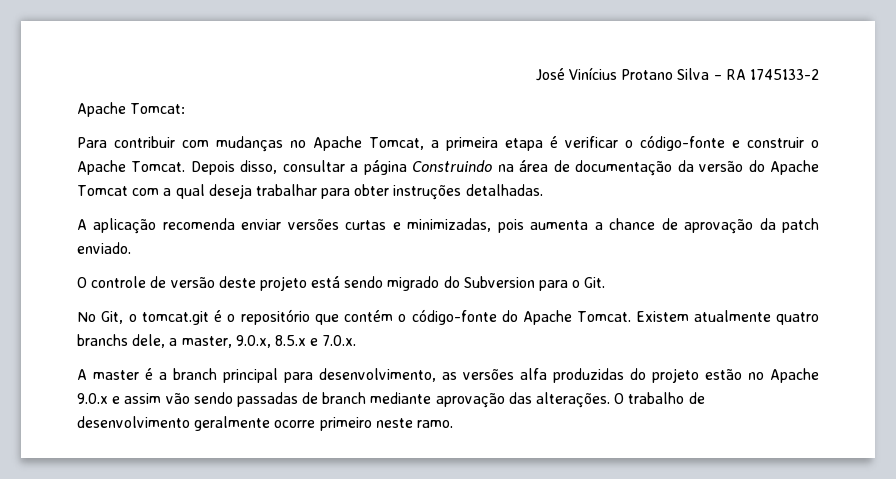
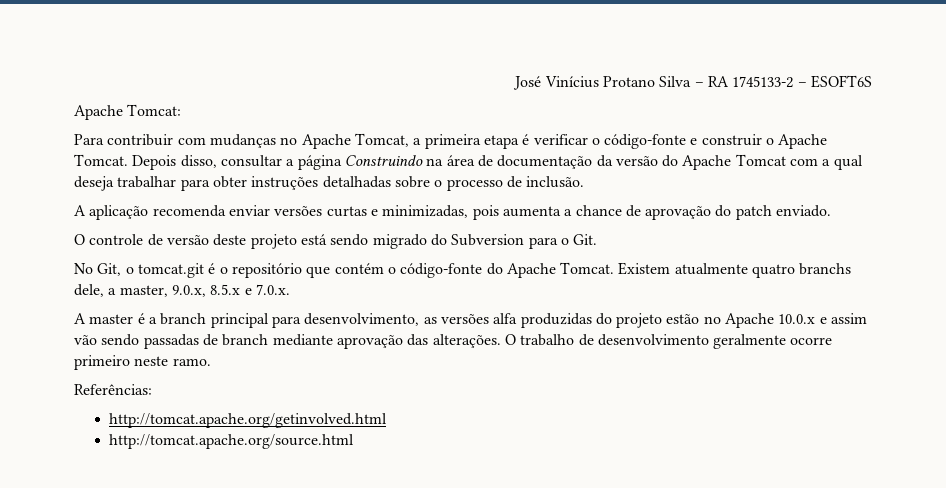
(819, 74) none -> [797,75,873,88] – ESOFT6S
[465,184,543,196] detalhadas. -> [322,176,585,191] detalhadas sobre o processo de inclusão.
[759,218,776,230] da -> [715,205,732,217] do
[77,393,108,404] 9.0.x -> [778,314,816,324] 10.0.x
(453, 424) none -> [74,384,152,395] [109,413,388,428] [109,434,355,449] // Referências: // http://tomcat.apache.org/getinvolved.html // http://tomcat.apache.org/source.html

